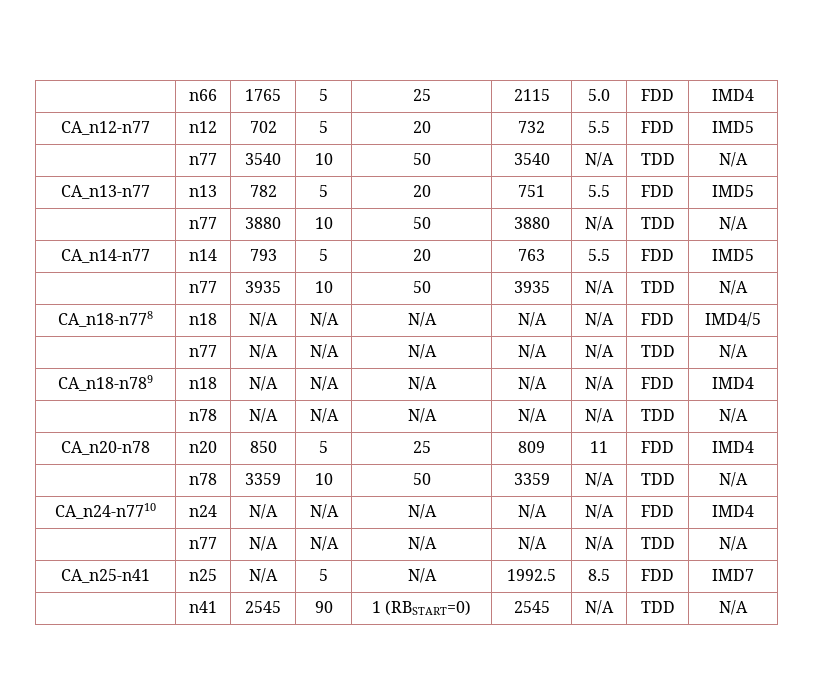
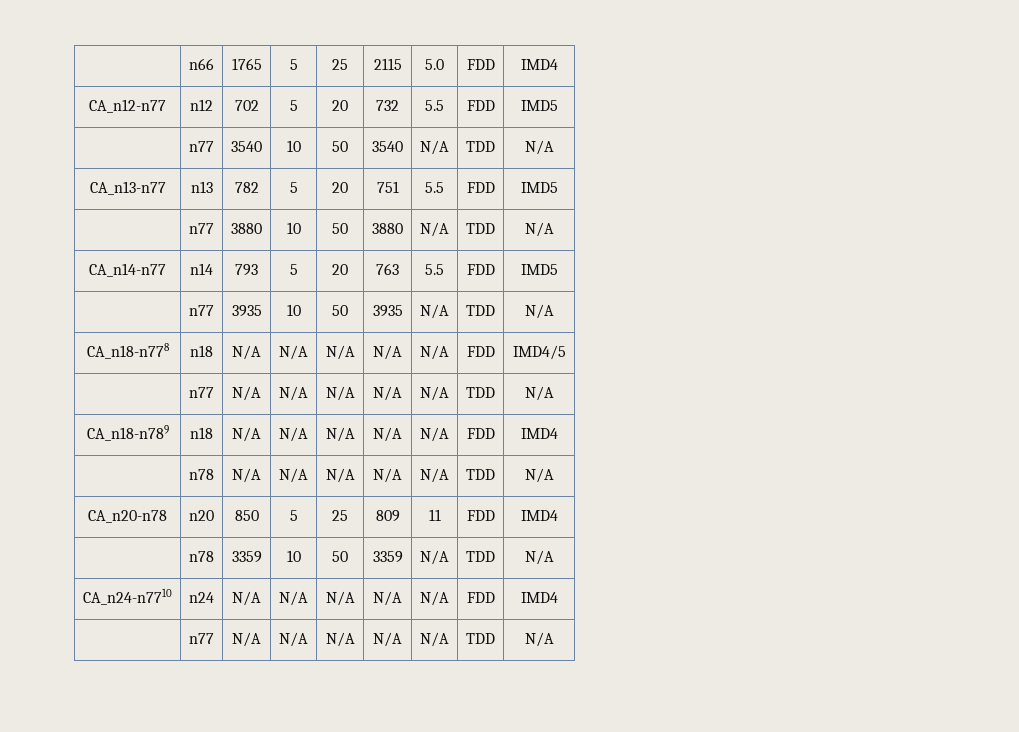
[61,569,150,583] [189,569,217,581] [249,568,278,583] [319,569,328,581] [407,568,437,583] [507,569,556,581] [588,569,610,581] [641,569,674,581] [712,569,754,581] [189,601,217,613] [245,601,281,613] [314,601,333,613] [371,600,472,616] [513,601,550,613] [585,600,614,615] [640,601,675,613] [719,600,748,615] // CA_n25-n41 | n25 | N/A | 5 | N/A | 1992.5 | 8.5 | FDD | IMD7 // | n41 | 2545 | 90 | 1 (RBSTART=0) | 2545 | N/A | TDD | N/A -> (554, 639) none

